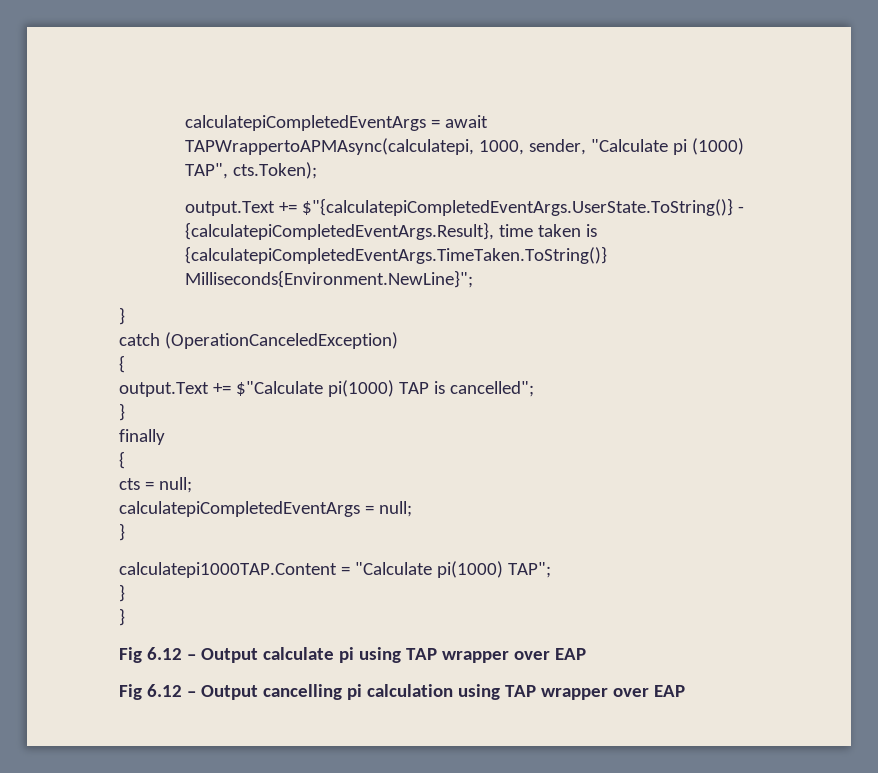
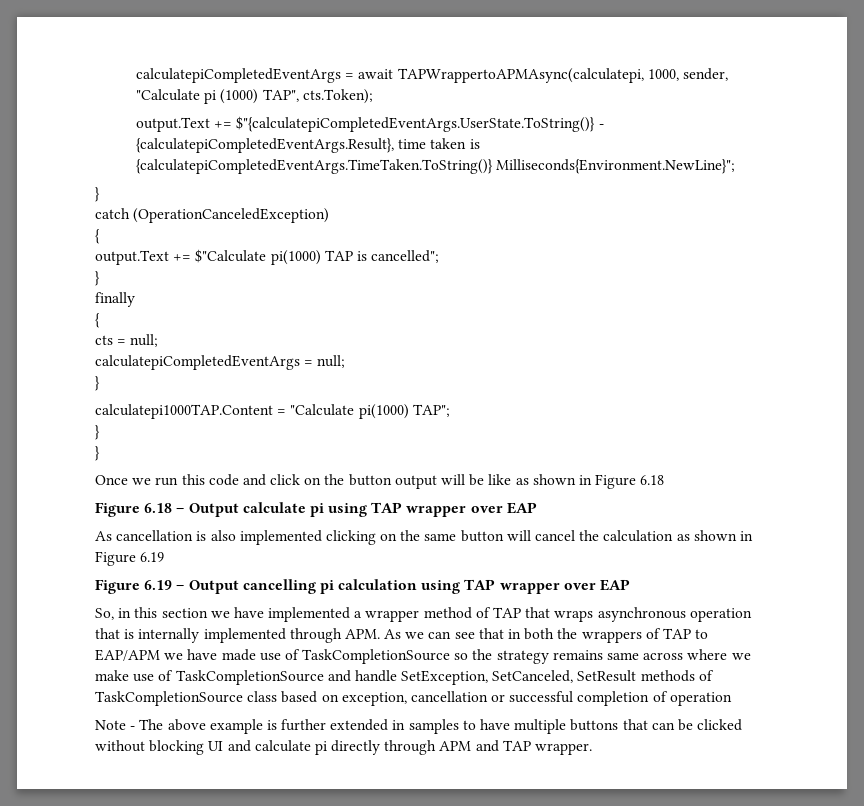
[119,647,182,663] Fig 6.12 -> [95,474,665,489] [95,502,173,517] Once we run this code and click on the button output will be like as shown in Figure 6.18 // Figure 6.18
[119,684,182,700] Fig 6.12 -> [95,530,753,545] [95,551,165,566] [95,579,173,594] As cancellation is also implemented clicking on the same button will cancel the calculation as shown in Figure 6.19 // Figure 6.19
(685, 691) none -> [95,607,752,622] [95,628,709,643] [95,649,751,664] [95,670,714,685] [95,691,732,706] [95,719,743,734] [95,740,593,755] // So, in this section we have implemented a wrapper method of TAP that wraps asynchronous operation that is internally implemented through APM. As we can see that in both the wrappers of TAP to EAP/APM we have made use of TaskCompletionSource so the strategy remains same across where we make use of TaskCompletionSource and handle SetException, SetCanceled, SetResult methods of TaskCompletionSource class based on exception, cancellation or successful completion of operation // Note - The above example is further extended in samples to have multiple buttons that can be clicked without blocking UI and calculate pi directly through APM and TAP wrapper.

